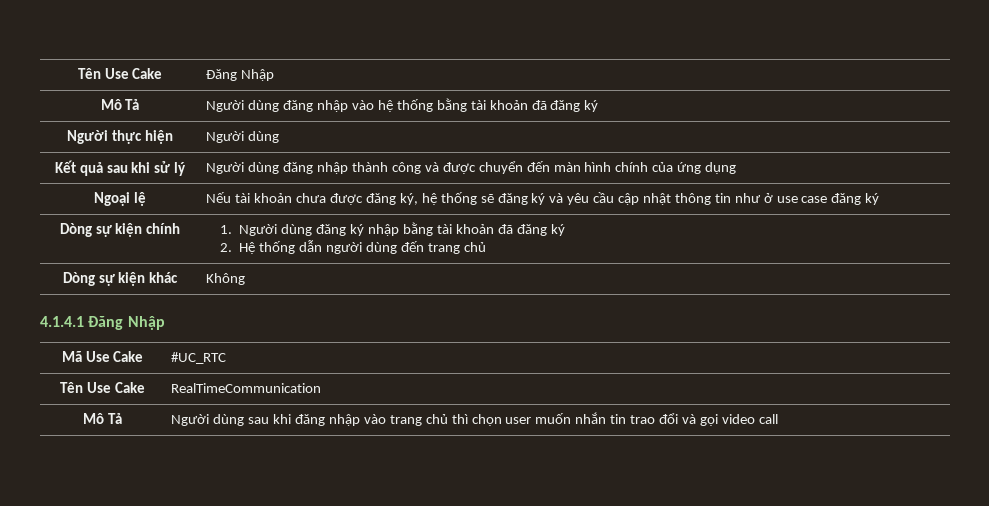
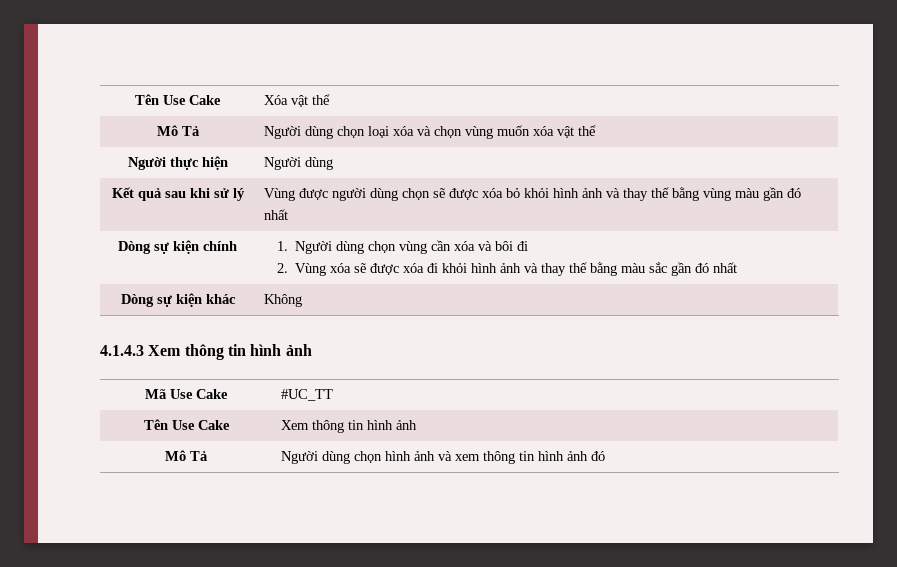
[77,68,163,79] [206,69,275,81] [100,99,140,110] [206,98,599,112] Tên Use Cake | Đăng Nhập // Mô Tả | Người dùng đăng nhập vào hệ thống bằng tài khoản đã đăng ký -> [135,94,221,105] [264,94,331,107] [156,125,200,136] [264,125,597,139] Tên Use Cake | Xóa vật thể // Mô Tả | Người dùng chọn loại xóa và chọn vùng muốn xóa vật thể
[206,161,737,174] [94,192,146,206] [206,192,880,205] Người dùng đăng nhập thành công và được chuyển đến màn hình chính của ứng dụng // Ngoại lệ | Nếu tài khoản chưa được đăng ký, hệ thống sẽ đăng ký và yêu cầu cập nhật thông tin như ở use case đăng ký -> [264,187,802,201] [264,209,289,220] Vùng được người dùng chọn sẽ được xóa bỏ khỏi hình ảnh và thay thế bằng vùng màu gần đó nhất
[316,222,565,236] [220,240,486,254] đăng ký nhập bằng tài khoản đã đăng ký // 2. Hệ thống dẫn người dùng đến trang chủ -> [368,240,529,254] [277,262,738,276] chọn vùng cần xóa và bôi đi // 2. Vùng xóa sẽ được xóa đi khỏi hình ảnh và thay thế bằng màu sắc gần đó nhất
[40,316,165,330] 4.1.4.1 Đăng Nhập -> [100,344,312,360] 4.1.4.3 Xem thông tin hình ảnh
[171,352,227,364] [60,382,145,393] [171,383,322,393] [83,413,122,424] [171,412,778,426] #UC_RTC // Tên Use Cake | RealTimeCommunication // Mô Tả | Người dùng sau khi đăng nhập vào trang chủ thì chọn user muốn nhắn tin trao đổi và gọi video call -> [281,389,334,401] [143,419,230,430] [281,420,418,433] [165,450,208,461] [281,451,606,464] #UC_TT // Tên Use Cake | Xem thông tin hình ảnh // Mô Tả | Người dùng chọn hình ảnh và xem thông tin hình ảnh đó

